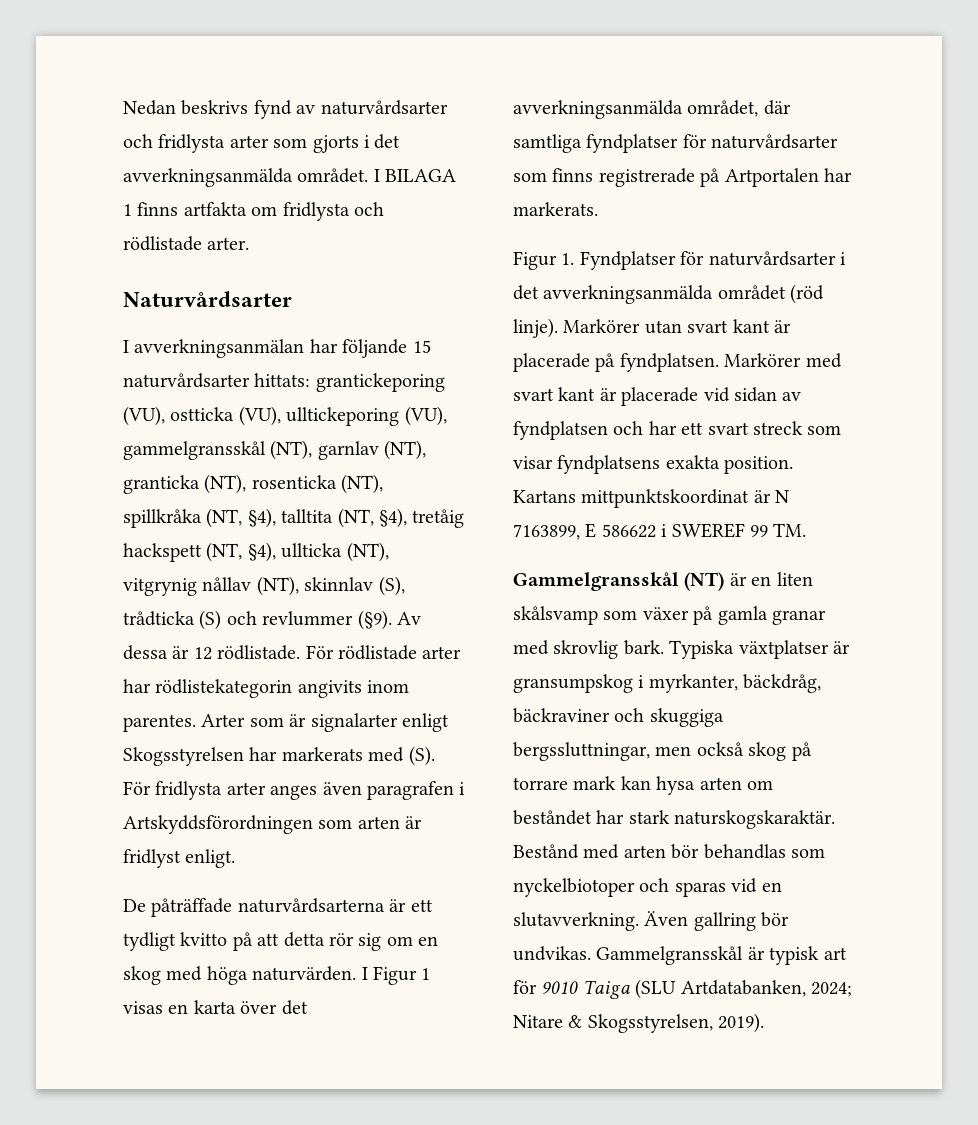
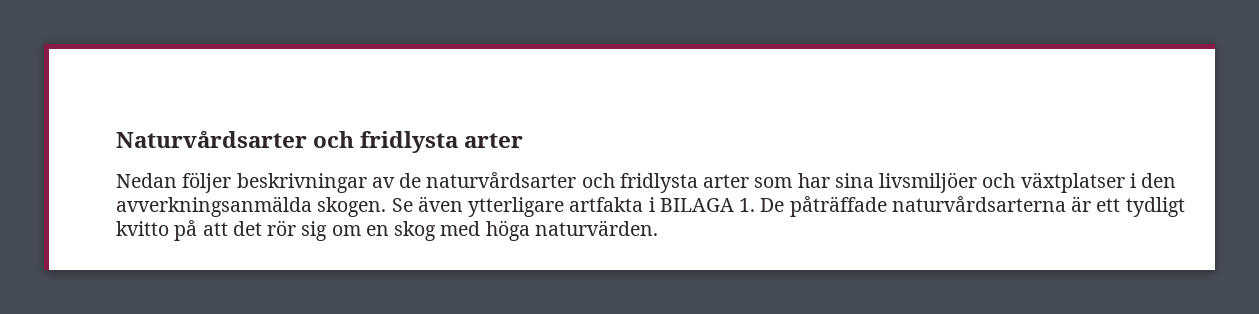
[123,100,316,119] Nedan beskrivs fynd av -> [116,130,524,153] [116,172,422,193] Naturvårdsarter och fridlysta arter // Nedan följer beskrivningar av de
[312,134,401,153] [123,168,457,187] [123,202,384,221] [123,236,250,251] [123,291,292,307] [123,339,431,358] [123,373,445,392] [123,406,447,426] [123,440,427,460] [123,474,384,494] [123,508,465,528] [123,542,389,562] [123,576,405,596] [123,610,421,630] [123,645,462,660] [123,679,410,698] [123,713,449,732] [123,746,435,766] [123,781,466,800] [123,815,423,834] [123,849,236,868] gjorts i det avverkningsanmälda området. I BILAGA 1 finns artfakta om fridlysta och rödlistade arter. // Naturvårdsarter // I avverkningsanmälan har följande 15 naturvårdsarter hittats: grantickeporing (VU), ostticka (VU), ulltickeporing (VU), gammelgransskål (NT), garnlav (NT), granticka (NT), rosenticka (NT), spillkråka (NT, §4), talltita (NT, §4), tretåig hackspett (NT, §4), ullticka (NT), vitgrynig nållav (NT), skinnlav (S), trådticka (S) och revlummer (§9). Av dessa är 12 rödlistade. För rödlistade arter har rödlistekategorin angivits inom parentes. Arter som är signalarter enligt Skogsstyrelsen har markerats med (S). För fridlysta arter anges även paragrafen i Artskyddsförordningen som arten är fridlyst enligt. // -> [797,172,1177,193] [116,196,756,217] har sina livsmiljöer och växtplatser i den avverkningsanmälda skogen. Se även ytterligare artfakta i BILAGA 1.
[283,932,325,947] detta -> [232,221,262,236] det
[361,966,431,985] [123,1000,308,1015] [513,100,791,119] [513,134,839,153] [513,168,852,187] [513,202,598,216] [513,251,846,270] [513,284,825,304] [513,318,791,338] [513,353,842,372] [513,387,802,406] [513,421,842,440] [513,455,794,474] [513,489,790,508] [513,523,807,540] [513,572,813,591] [513,606,826,625] [513,640,850,659] [513,674,822,693] [513,708,724,727] [513,742,812,761] [513,776,773,795] [513,810,836,829] [513,844,825,859] [513,878,782,897] [513,911,790,931] [513,946,847,965] [513,979,852,999] [513,1013,765,1033] I Figur 1 visas en karta över det avverkningsanmälda området, där samtliga fyndplatser för naturvårdsarter som finns registrerade på Artportalen har markerats. // Figur 1. Fyndplatser för naturvårdsarter i det avverkningsanmälda området (röd linje). Markörer utan svart kant är placerade på fyndplatsen. Markörer med svart kant är placerade vid sidan av fyndplatsen och har ett svart streck som visar fyndplatsens exakta position. Kartans mittpunktskoordinat är N 7163899, E 586622 i SWEREF 99 TM. // Gammelgransskål (NT) är en liten skålsvamp som växer på gamla granar med skrovlig bark. Typiska växtplatser är gransumpskog i myrkanter, bäckdråg, bäckraviner och skuggiga bergssluttningar, men också skog på torrare mark kan hysa arten om beståndet har stark naturskogskaraktär. Bestånd med arten bör behandlas som nyckelbiotoper och sparas vid en slutavverkning. Även gallring bör undvikas. Gammelgransskål är typisk art för 9010 Taiga (SLU Artdatabanken, 2024; Nitare & Skogsstyrelsen, 2019). -> (658, 228) none

